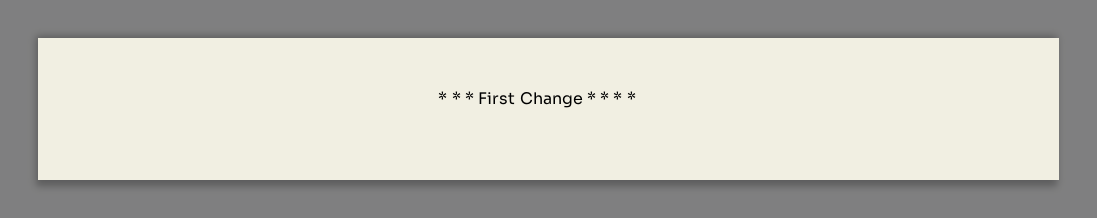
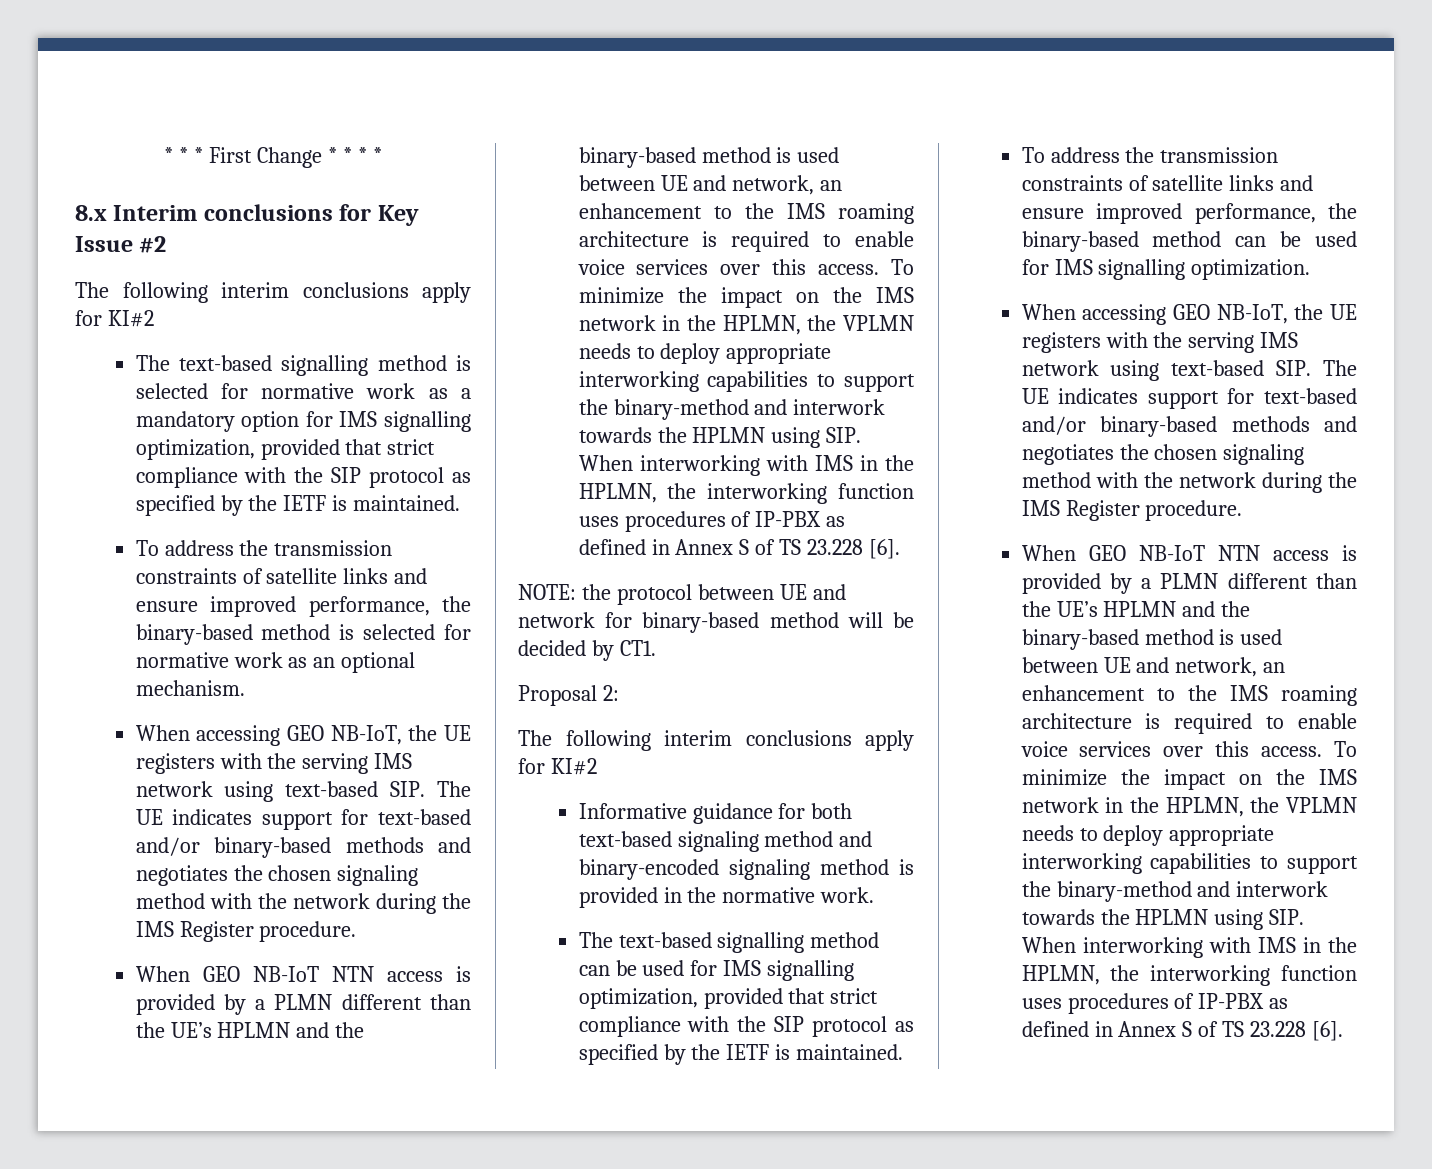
(636, 97) none -> [75,204,419,226] [75,236,167,253] [75,282,471,303] [75,310,154,327] [135,355,471,376] [135,383,471,399] [135,411,472,432] [135,439,436,460] [135,467,472,488] [135,495,461,516] [135,540,393,556] [135,568,428,584] [135,596,471,617] [135,624,472,645] [135,652,416,673] [135,680,245,696] [135,725,471,746] [135,753,413,774] [135,781,472,802] [135,809,471,830] [135,837,471,858] [135,865,419,886] [135,893,472,914] [135,921,357,942] [135,966,471,982] [135,994,471,1015] [135,1022,365,1038] [578,147,840,168] [578,175,843,195] [578,203,914,224] [578,231,914,252] [577,259,914,275] [578,287,914,308] [578,315,914,335] [578,343,832,364] [578,371,915,392] [578,399,886,420] [578,427,862,448] [578,455,914,476] [578,483,914,504] [578,511,846,532] [578,539,901,559] [518,584,846,605] [518,612,914,633] [518,640,656,661] [518,685,619,706] [518,730,914,751] [518,758,597,775] [578,803,853,824] [578,831,873,852] [578,859,914,880] [578,887,875,908] [578,932,880,953] [578,960,855,981] [578,988,879,1009] [578,1016,914,1037] [578,1044,904,1065] [1021,147,1279,163] [1021,175,1314,191] [1021,203,1357,224] [1021,231,1357,252] [1021,259,1311,280] [1021,304,1357,325] [1021,332,1299,353] [1021,360,1357,381] [1021,388,1357,409] [1021,416,1357,437] [1021,444,1305,465] [1021,472,1357,493] [1021,500,1243,521] [1021,545,1357,561] [1021,573,1357,594] [1021,601,1251,617] [1021,629,1283,650] [1021,657,1286,677] [1021,685,1357,706] [1021,713,1357,734] [1020,741,1357,757] [1021,769,1357,790] [1021,797,1357,817] [1021,825,1275,846] [1021,853,1358,874] [1021,881,1329,902] [1021,909,1305,930] [1021,937,1357,958] [1021,965,1357,986] [1021,993,1289,1014] [1021,1021,1344,1041] // 8.x Interim conclusions for Key Issue #2 // The following interim conclusions apply for KI#2 // The text-based signalling method is selected for normative work as a mandatory option for IMS signalling optimization, provided that strict compliance with the SIP protocol as specified by the IETF is maintained. // To address the transmission constraints of satellite links and ensure improved performance, the binary-based method is selected for normative work as an optional mechanism. // When accessing GEO NB-IoT, the UE registers with the serving IMS network using text-based SIP. The UE indicates support for text-based and/or binary-based methods and negotiates the chosen signaling method with the network during the IMS Register procedure. // When GEO NB-IoT NTN access is provided by a PLMN different than the UE’s HPLMN and the binary-based method is used between UE and network, an enhancement to the IMS roaming architecture is required to enable voice services over this access. To minimize the impact on the IMS network in the HPLMN, the VPLMN needs to deploy appropriate interworking capabilities to support the binary-method and interwork towards the HPLMN using SIP. When interworking with IMS in the HPLMN, the interworking function uses procedures of IP-PBX as defined in Annex S of TS 23.228 [6]. // NOTE: the protocol between UE and network for binary-based method will be decided by CT1. // Proposal 2: // The following interim conclusions apply for KI#2 // Informative guidance for both text-based signaling method and binary-encoded signaling method is provided in the normative work. // The text-based signalling method can be used for IMS signalling optimization, provided that strict compliance with the SIP protocol as specified by the IETF is maintained. // To address the transmission constraints of satellite links and ensure improved performance, the binary-based method can be used for IMS signalling optimization. // When accessing GEO NB-IoT, the UE registers with the serving IMS network using text-based SIP. The UE indicates support for text-based and/or binary-based methods and negotiates the chosen signaling method with the network during the IMS Register procedure. // When GEO NB-IoT NTN access is provided by a PLMN different than the UE’s HPLMN and the binary-based method is used between UE and network, an enhancement to the IMS roaming architecture is required to enable voice services over this access. To minimize the impact on the IMS network in the HPLMN, the VPLMN needs to deploy appropriate interworking capabilities to support the binary-method and interwork towards the HPLMN using SIP. When interworking with IMS in the HPLMN, the interworking function uses procedures of IP-PBX as defined in Annex S of TS 23.228 [6].

